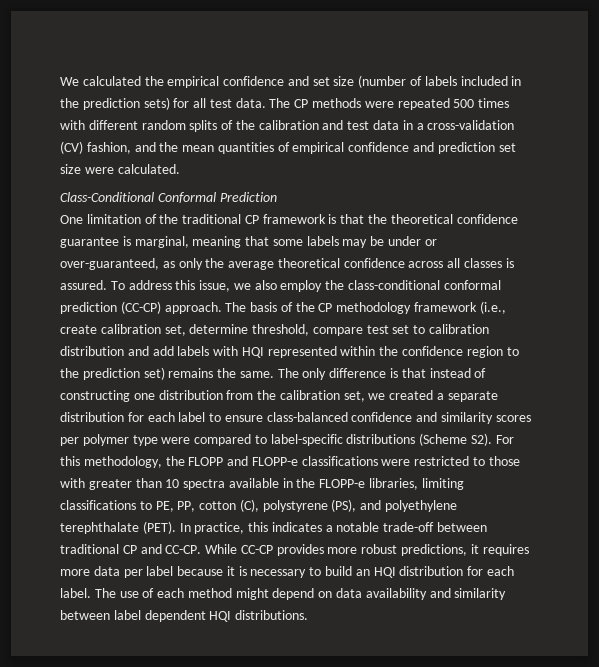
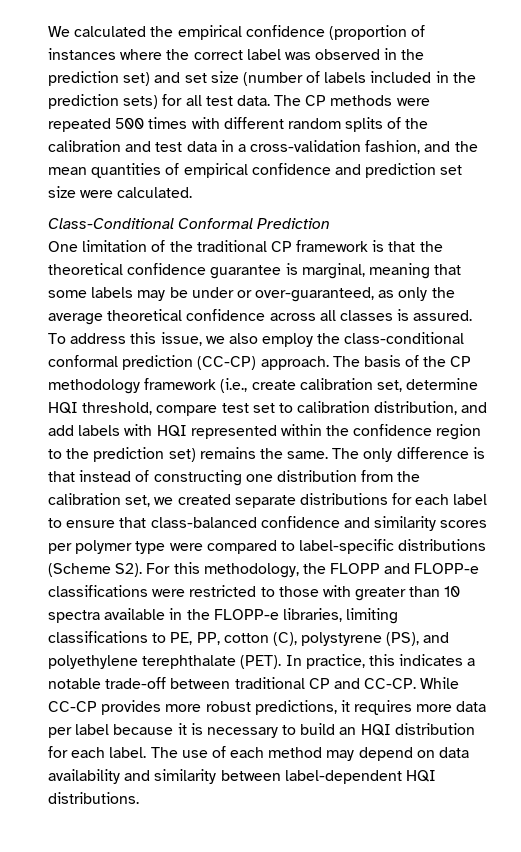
(285, 81) none -> [328,25,426,40] [48,48,425,60] [48,71,151,86] (proportion of instances where the correct label was observed in the prediction set)
[60,141,83,154] (CV) -> (362, 146) none
(249, 329) none -> [48,402,78,414] HQI
[60,346,124,356] distribution -> [374,401,458,415] distribution,
[437,391,498,402] [60,412,124,422] a separate distribution -> [234,493,388,508] separate distributions
(263, 418) none -> [119,517,147,528] that
[235,588,269,600] might -> [326,750,355,761] may
[113,610,206,622] label dependent -> [284,770,402,784] label-dependent

